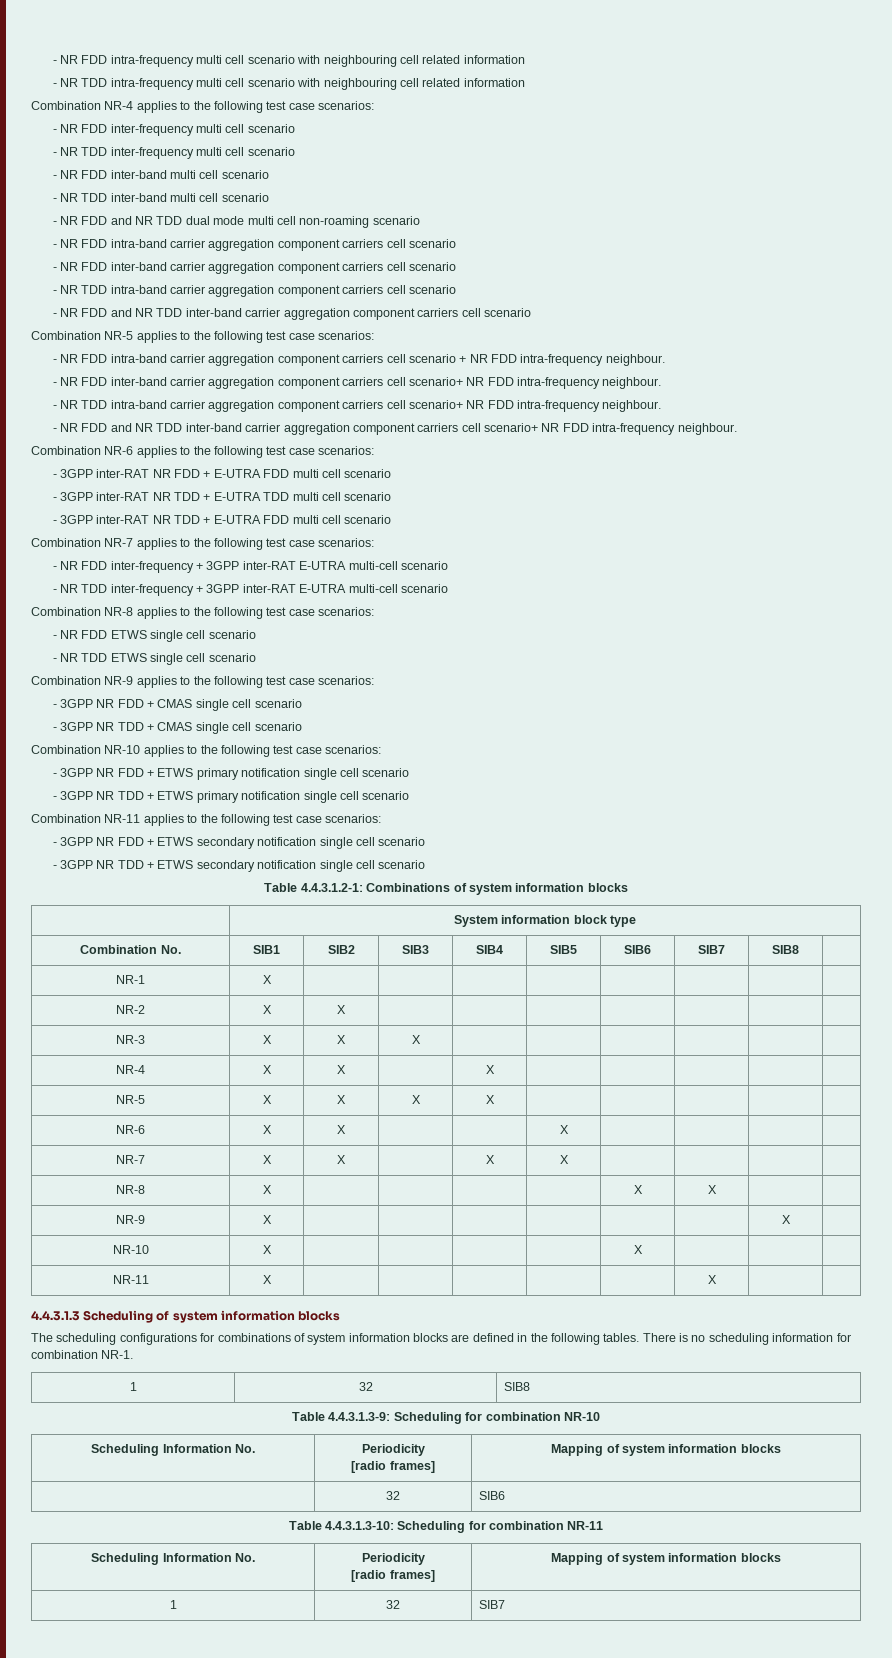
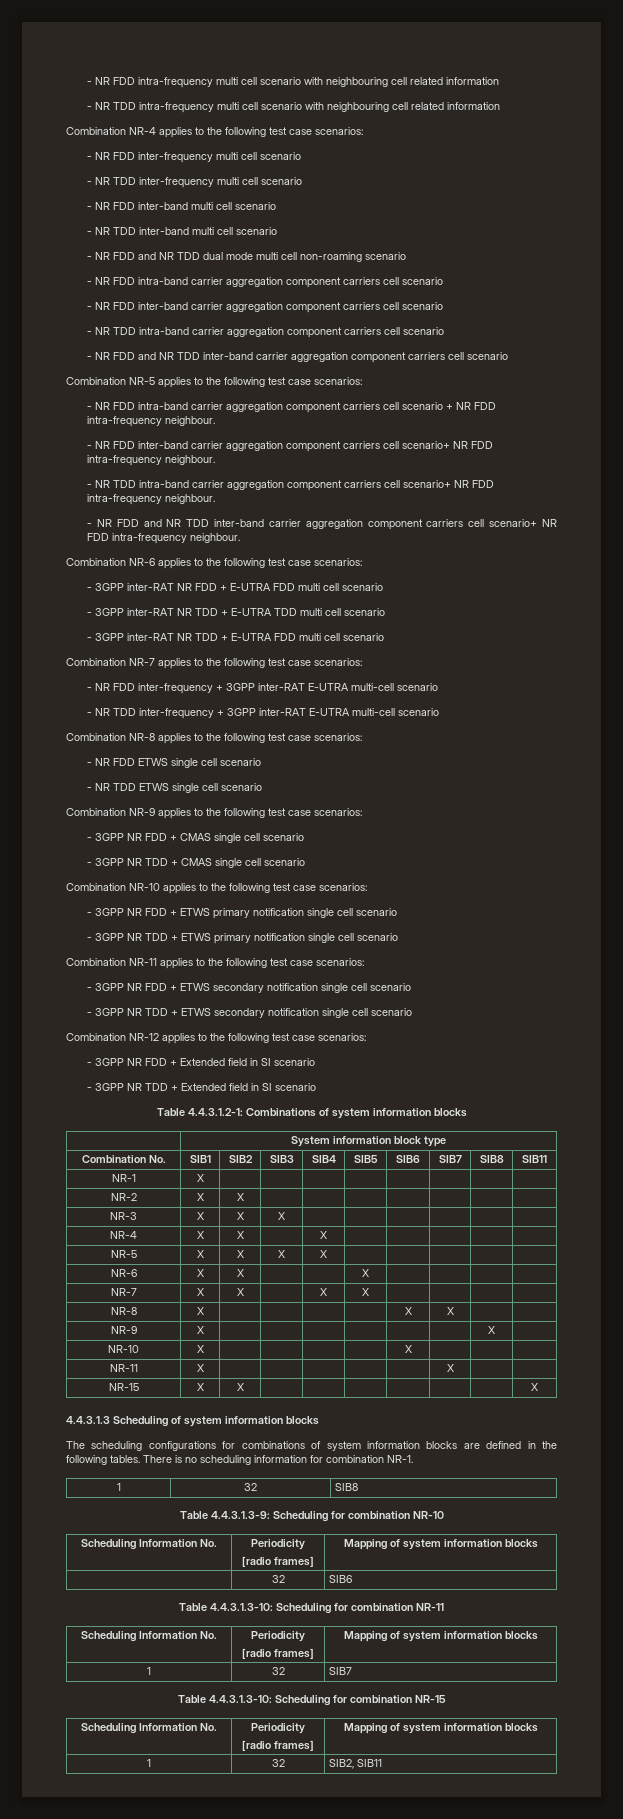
(426, 864) none -> [66,1033,366,1044] [87,1058,316,1066] [87,1083,317,1091] // Combination NR-12 applies to the following test case scenarios: // - 3GPP NR FDD + Extended field in SI scenario // - 3GPP NR TDD + Extended field in SI scenario
(799, 949) none -> [522,1155,547,1163] SIB11
(717, 1279) none -> [108,1383,139,1391] [196,1383,204,1391] [236,1383,244,1391] [531,1383,538,1391] // NR-15 | X | X | | | | | | | X
(506, 1604) none -> [177,1695,446,1706] [81,1723,217,1734] [251,1723,305,1734] [242,1740,314,1751] [343,1723,538,1734] [147,1759,151,1767] [271,1759,285,1767] [329,1759,383,1769] // Table 4.4.3.1.3-10: Scheduling for combination NR-15 // Scheduling Information No. | Periodicity // [radio frames] | Mapping of system information blocks // 1 | 32 | SIB2, SIB11

